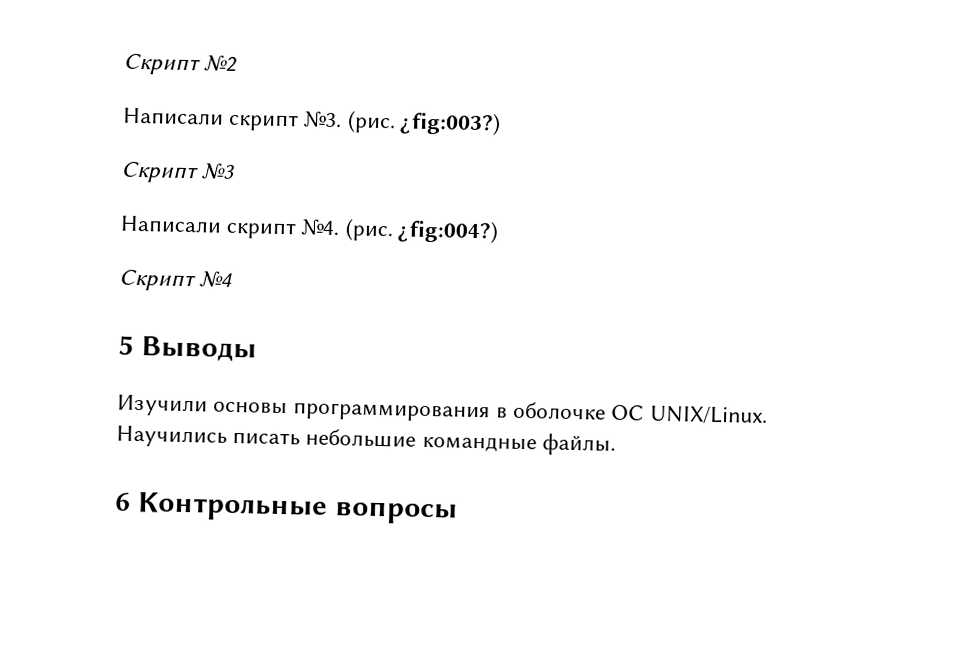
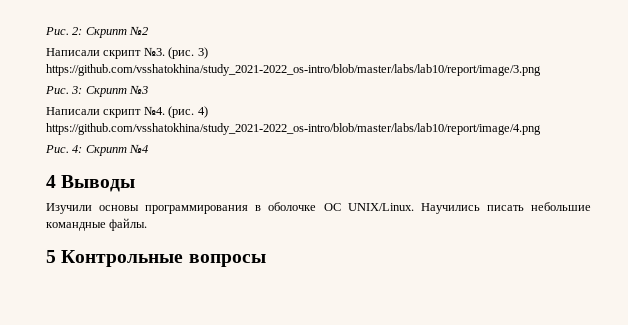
(124, 64) none -> [45,27,83,35] Рис. 2:
[398,111,501,136] ¿fig:003?) // -> [197,47,208,59] [46,64,541,76] [45,86,83,94] 3) https://github.com/vsshatokhina/study_2021-2022_os-intro/blob/master/labs/lab10/report/image/3.png // Рис. 3:
[396,219,499,244] ¿fig:004?) // -> [197,106,208,118] [46,123,541,135] [45,145,83,153] 4) https://github.com/vsshatokhina/study_2021-2022_os-intro/blob/master/labs/lab10/report/image/4.png // Рис. 4:
[118,335,134,355] 5 -> [46,175,56,188] 4
[115,492,131,511] 6 -> [46,250,56,263] 5

